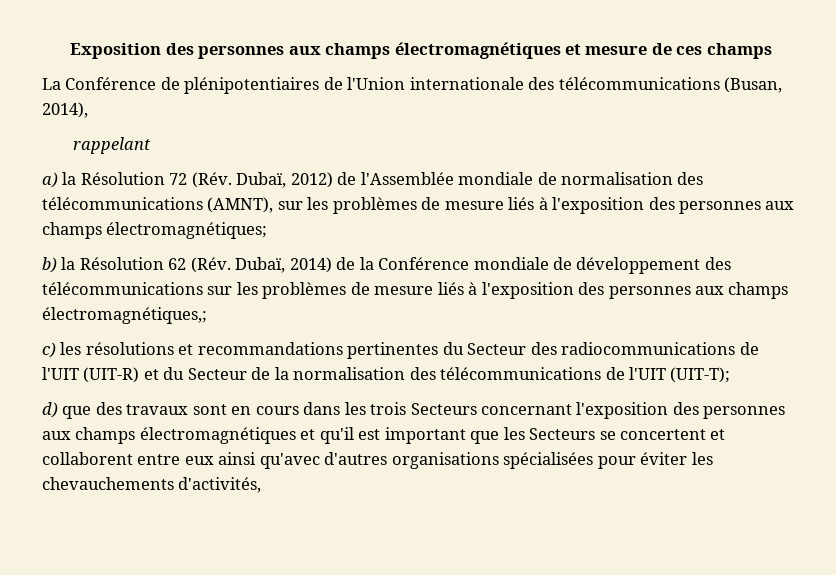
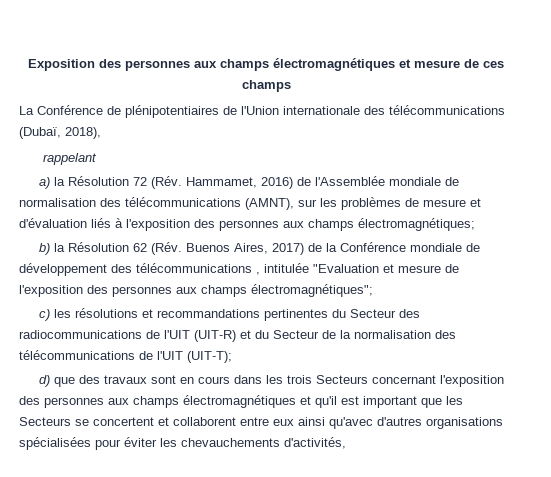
[724,77,783,93] [42,102,88,118] (Busan, 2014), -> [19,127,101,139] (Dubaï, 2018),
[236,172,333,188] Dubaï, 2012) -> [186,177,294,189] Hammamet, 2016)
(504, 205) none -> [470,198,481,207] [19,218,87,228] et d'évaluation
[235,257,332,273] Dubaï, 2014) -> [186,243,305,255] Buenos Aires, 2017)
[207,282,789,299] [42,307,207,324] sur les problèmes de mesure liés à l'exposition des personnes aux champs électromagnétiques,; -> [256,263,459,275] [19,284,373,297] , intitulée "Evaluation et mesure de l'exposition des personnes aux champs électromagnétiques";

